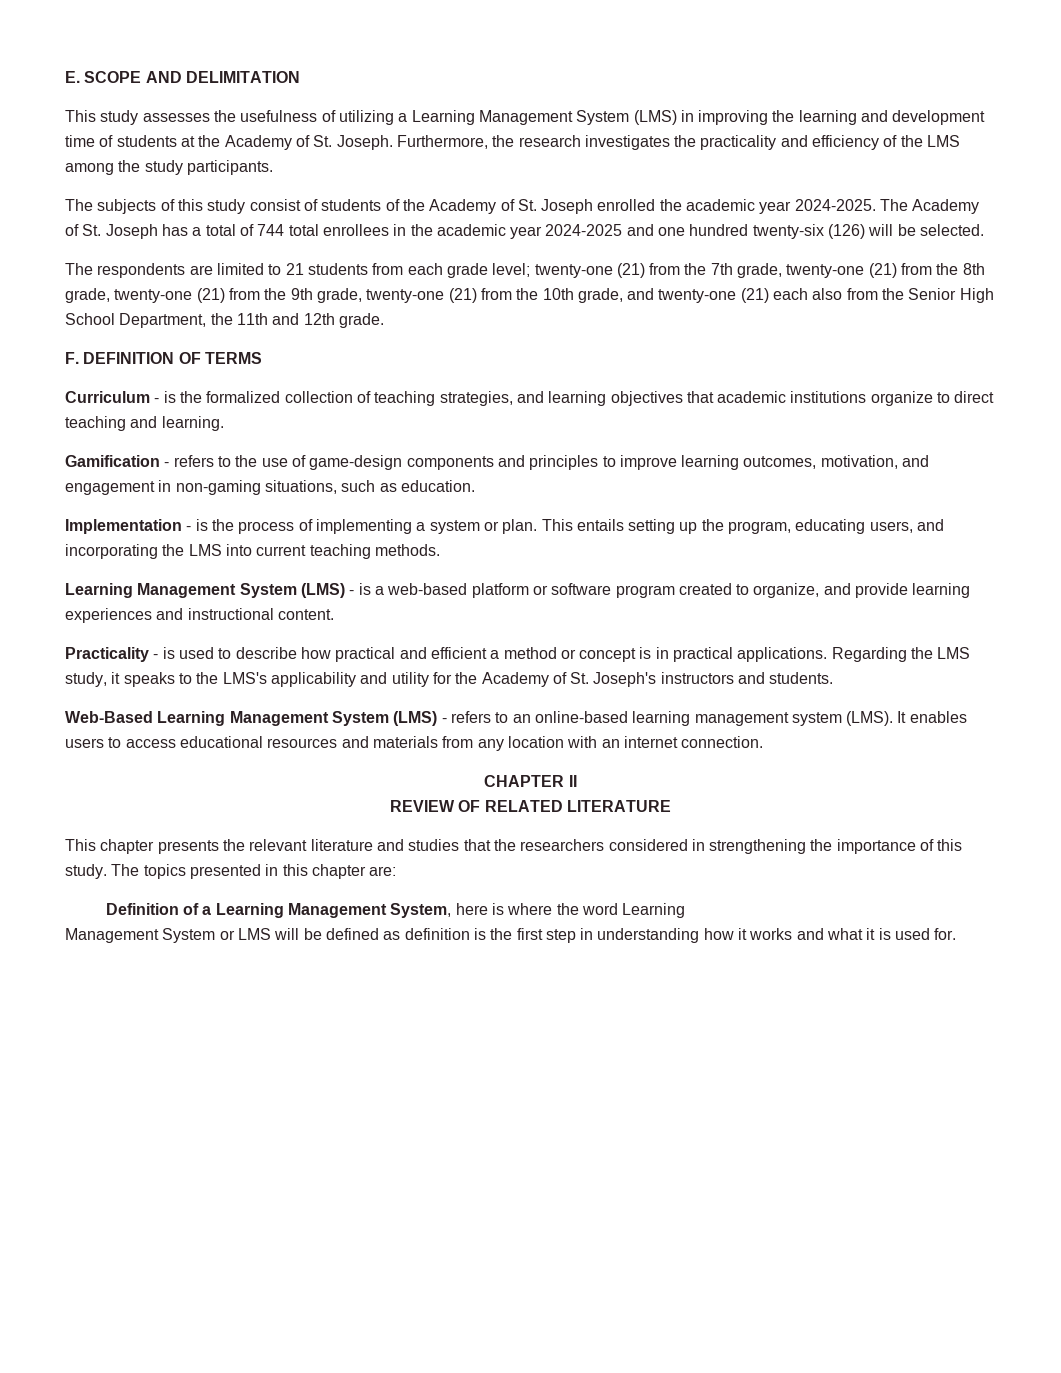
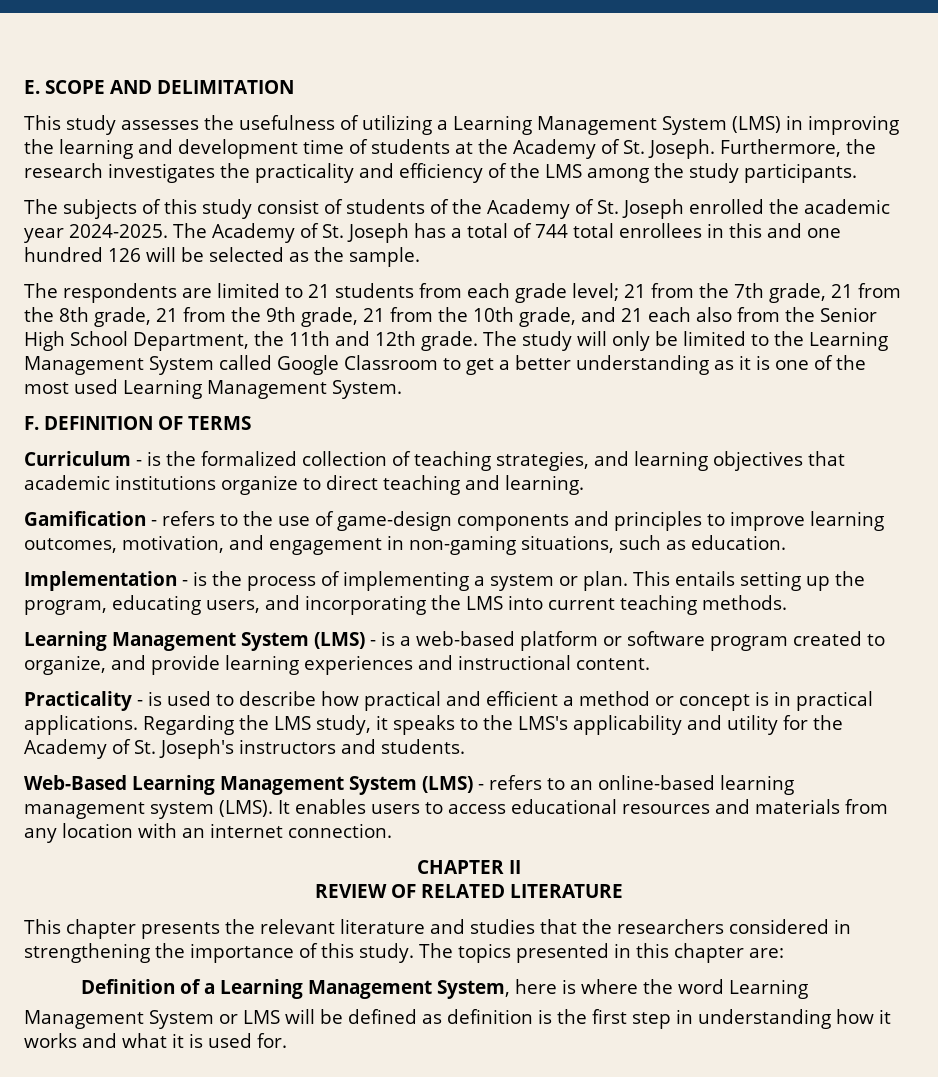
[410,224,985,239] the academic year 2024-2025 and one hundred twenty-six (126) will be selected. -> [729,223,841,238] [24,247,420,267] this and one hundred 126 will be selected as the sample.
[534,263,645,278] twenty-one (21) -> [624,284,646,298] 21
[786,263,897,278] twenty-one (21) -> [831,284,853,298] 21
[114,288,225,303] twenty-one (21) -> [156,308,178,322] 21
[366,288,477,303] twenty-one (21) -> [363,308,385,322] 21
[658,288,769,303] twenty-one (21) -> [621,308,643,322] 21
(384, 320) none -> [483,331,888,351] [24,355,866,375] [24,379,402,399] The study will only be limited to the Learning Management System called Google Classroom to get a better understanding as it is one of the most used Learning Management System.

